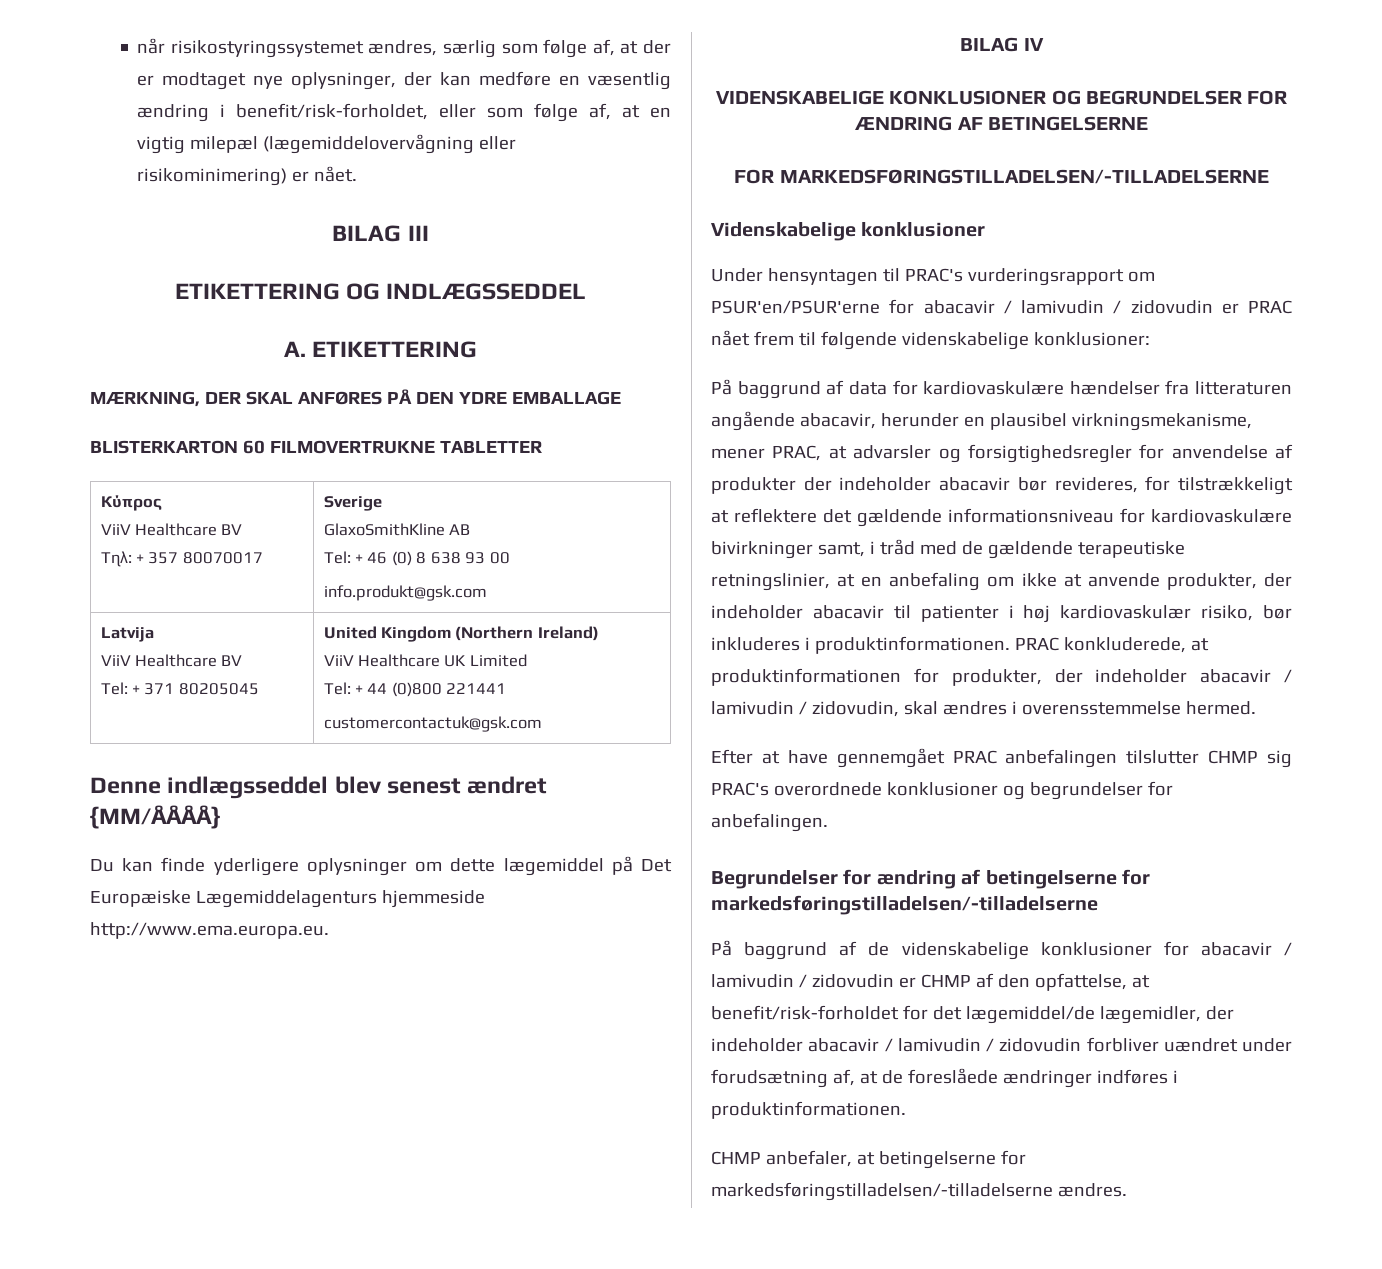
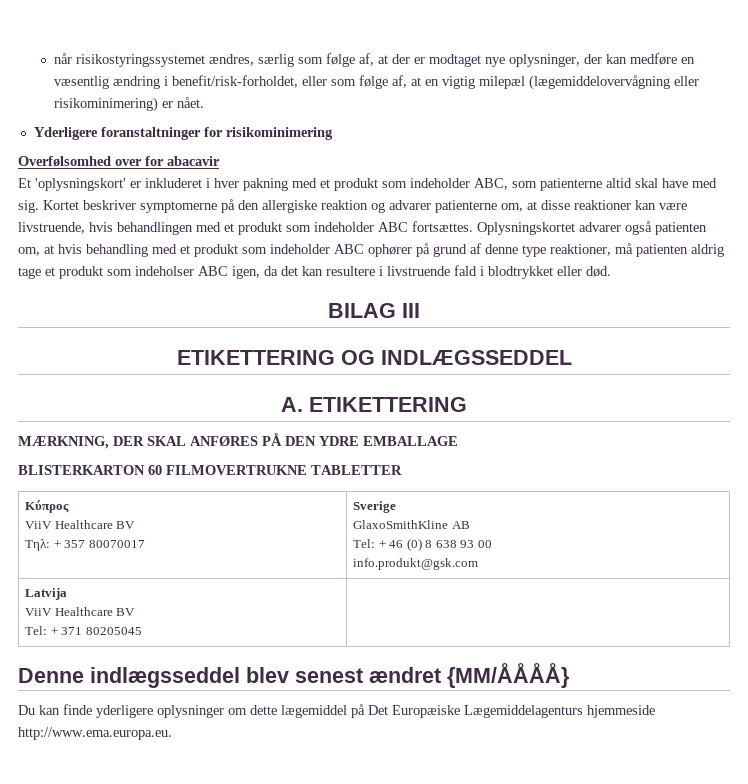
(358, 174) none -> [33,127,333,140] [18,156,220,167] [18,178,717,191] [18,199,687,213] [18,221,707,235] [18,243,724,257] [18,265,611,279] // Yderligere foranstaltninger for risikominimering // Overfølsomhed over for abacavir // Et 'oplysningskort' er inkluderet i hver pakning med et produkt som indeholder ABC, som patienterne altid skal have med sig. Kortet beskriver symptomerne på den allergiske reaktion og advarer patienterne om, at disse reaktioner kan være livstruende, hvis behandlingen med et produkt som indeholder ABC fortsættes. Oplysningskortet advarer også patienten om, at hvis behandling med et produkt som indeholder ABC ophører på grund af denne type reaktioner, må patienten aldrig tage et produkt som indeholser ABC igen, da det kan resultere i livstruende fald i blodtrykket eller død.
[323,626,599,642] [323,654,527,667] [323,682,507,697] [323,716,542,732] United Kingdom (Northern Ireland) // ViiV Healthcare UK Limited // Tel: + 44 (0)800 221441 // customercontactuk@gsk.com -> (142, 631) none
[960,37,1044,52] [715,90,1288,105] [855,116,1148,131] [734,169,1269,184] [711,222,986,241] [711,268,1155,286] [711,299,1292,314] [711,330,1150,350] [711,379,1292,399] [711,411,1252,431] [711,444,1293,463] [711,476,1293,495] [711,508,1292,527] [711,539,1185,559] [711,572,1292,591] [711,605,1292,623] [711,636,1209,654] [711,668,1292,686] [711,701,1256,717] [711,748,1292,768] [711,781,1173,800] [711,813,828,832] [711,869,1150,889] [711,895,1098,915] [711,940,1292,960] [711,973,1150,991] [711,1005,1234,1024] [711,1037,1292,1052] [711,1068,1178,1088] [711,1101,906,1119] [711,1150,1026,1169] [711,1182,1127,1201] // BILAG IV // VIDENSKABELIGE KONKLUSIONER OG BEGRUNDELSER FOR ÆNDRING AF BETINGELSERNE // FOR MARKEDSFØRINGSTILLADELSEN/-TILLADELSERNE // Videnskabelige konklusioner // Under hensyntagen til PRAC's vurderingsrapport om PSUR'en/PSUR'erne for abacavir / lamivudin / zidovudin er PRAC nået frem til følgende videnskabelige konklusioner: // På baggrund af data for kardiovaskulære hændelser fra litteraturen angående abacavir, herunder en plausibel virkningsmekanisme, mener PRAC, at advarsler og forsigtighedsregler for anvendelse af produkter der indeholder abacavir bør revideres, for tilstrækkeligt at reflektere det gældende informationsniveau for kardiovaskulære bivirkninger samt, i tråd med de gældende terapeutiske retningslinier, at en anbefaling om ikke at anvende produkter, der indeholder abacavir til patienter i høj kardiovaskulær risiko, bør inkluderes i produktinformationen. PRAC konkluderede, at produktinformationen for produkter, der indeholder abacavir / lamivudin / zidovudin, skal ændres i overensstemmelse hermed. // Efter at have gennemgået PRAC anbefalingen tilslutter CHMP sig PRAC's overordnede konklusioner og begrundelser for anbefalingen. // Begrundelser for ændring af betingelserne for markedsføringstilladelsen/-tilladelserne // På baggrund af de videnskabelige konklusioner for abacavir / lamivudin / zidovudin er CHMP af den opfattelse, at benefit/risk-forholdet for det lægemiddel/de lægemidler, der indeholder abacavir / lamivudin / zidovudin forbliver uændret under forudsætning af, at de foreslåede ændringer indføres i produktinformationen. // CHMP anbefaler, at betingelserne for markedsføringstilladelsen/-tilladelserne ændres. -> (172, 733) none

